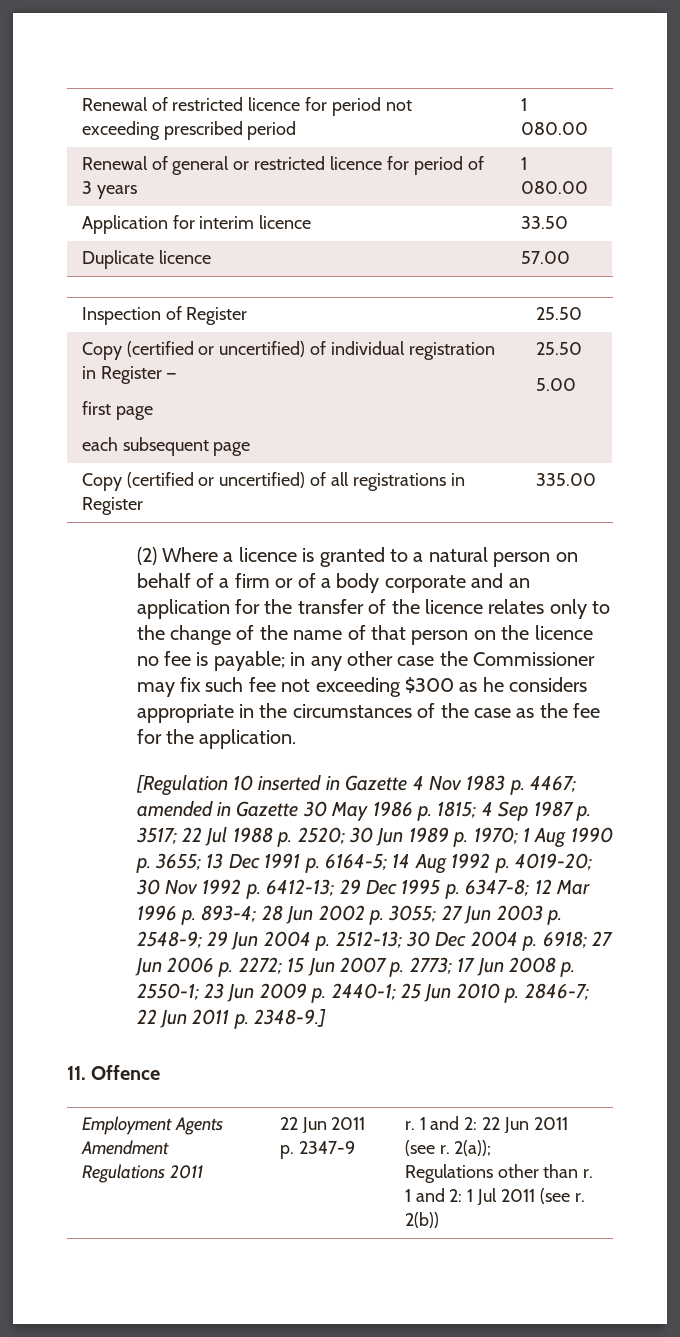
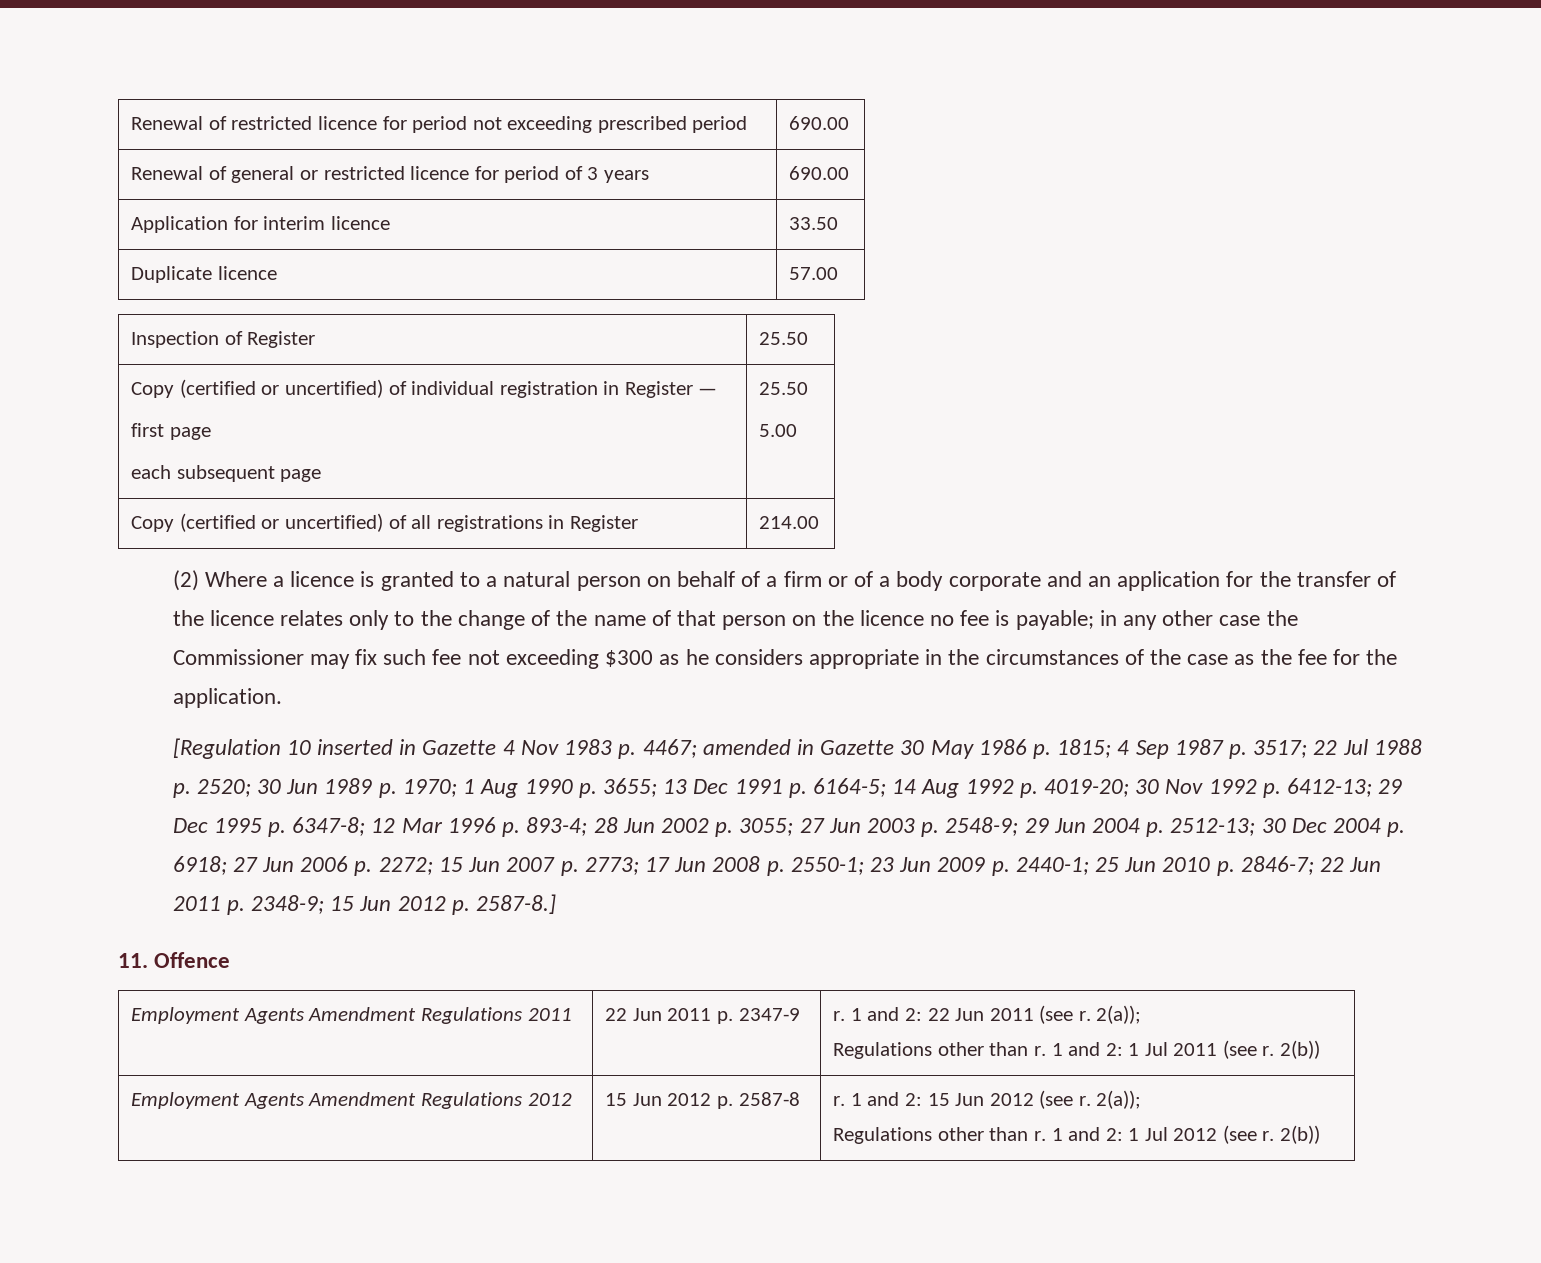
[520,98,527,111] [520,122,588,135] 1 080.00 -> [789,116,850,130] 690.00
[520,157,527,170] [520,181,588,194] 1 080.00 -> [789,166,850,180] 690.00
[535,473,596,486] 335.00 -> [759,516,820,529] 214.00
[254,1009,327,1027] 2348-9.] -> [251,894,557,915] 2348-9; 15 Jun 2012 p. 2587-8.]
(439, 1220) none -> [131,1092,572,1109] [605,1092,800,1109] [833,1090,1142,1109] [833,1125,1320,1144] // Employment Agents Amendment Regulations 2012 | 15 Jun 2012 p. 2587-8 | r. 1 and 2: 15 Jun 2012 (see r. 2(a)); // Regulations other than r. 1 and 2: 1 Jul 2012 (see r. 2(b))

